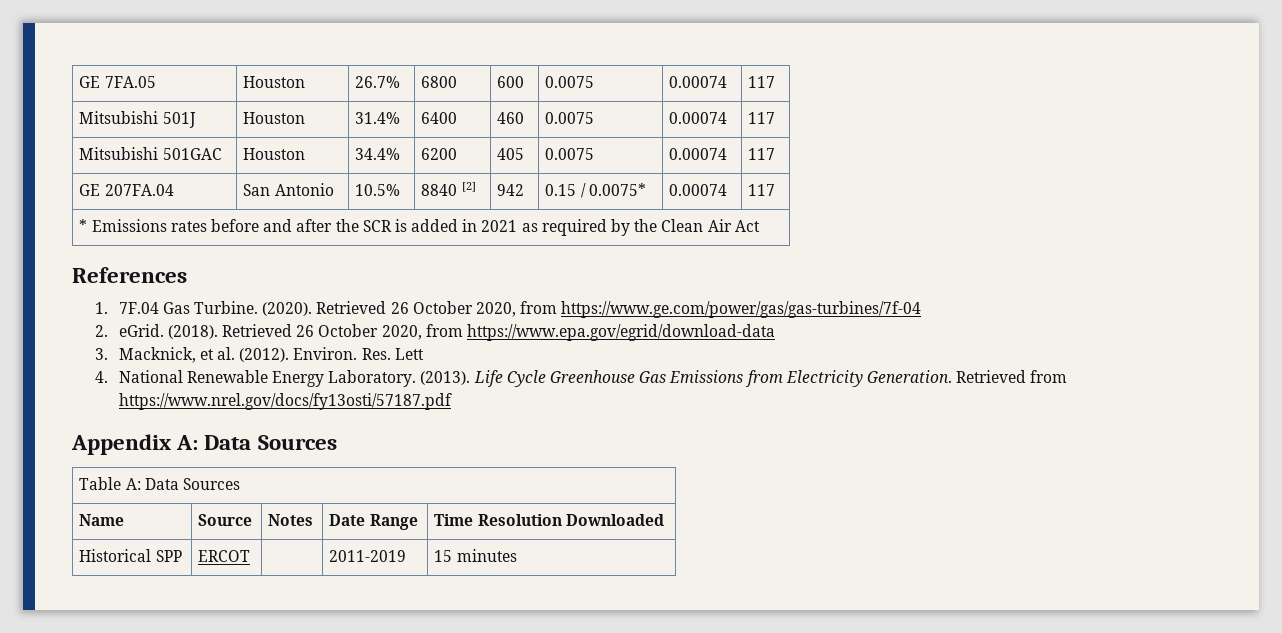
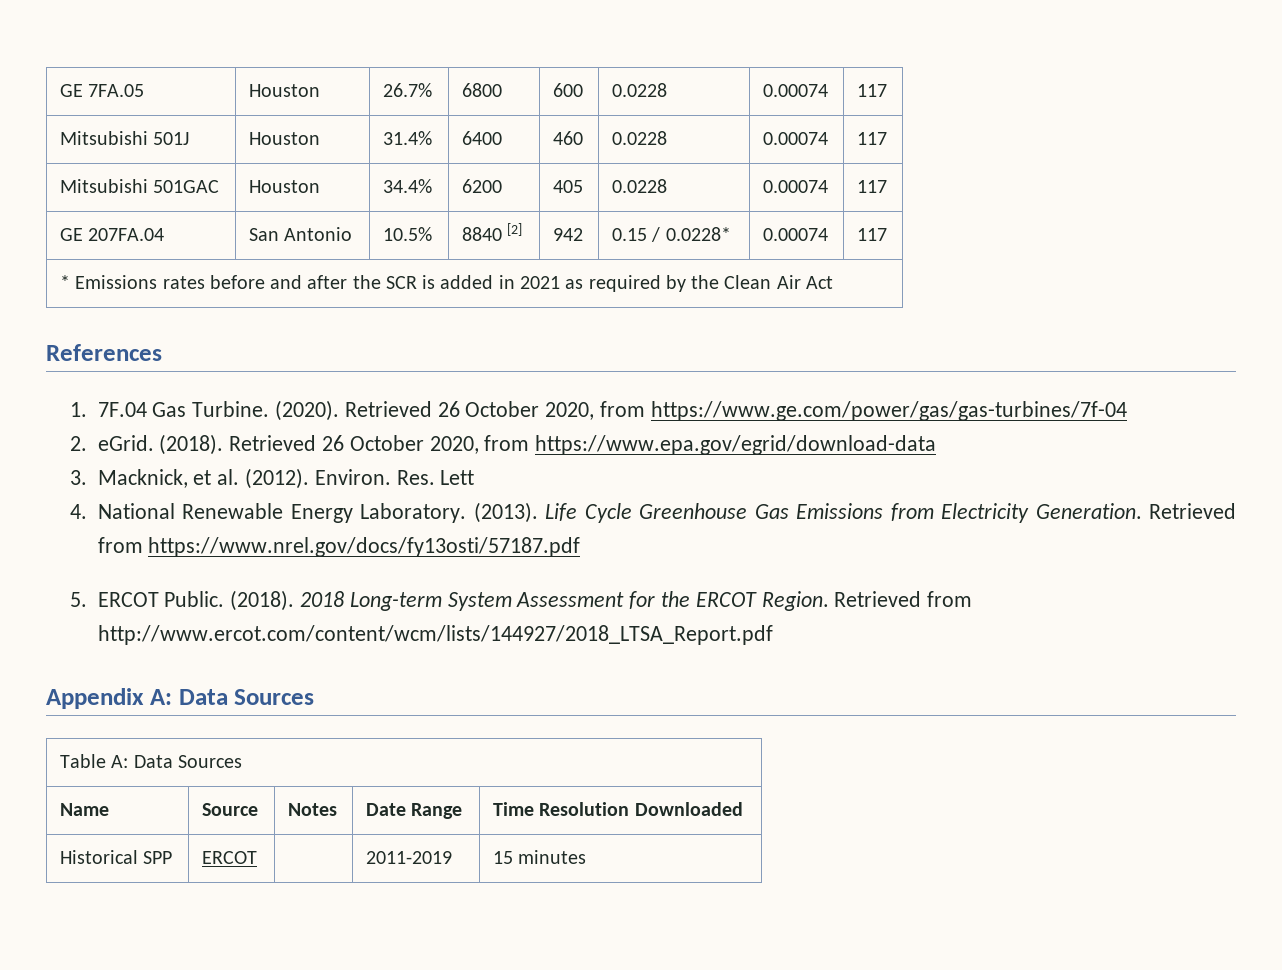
[545,76,595,88] 0.0075 -> [612,83,668,97] 0.0228
[545,112,595,124] 0.0075 -> [612,131,668,145] 0.0228
[545,148,595,160] 0.0075 -> [612,179,668,193] 0.0228
[588,183,646,196] 0.0075* -> [665,227,731,241] 0.0228*
(452, 401) none -> [69,590,973,611] [97,625,773,645] // 5. ERCOT Public. (2018). 2018 Long-term System Assessment for the ERCOT Region. Retrieved from http://www.ercot.com/content/wcm/lists/144927/2018_LTSA_Report.pdf

